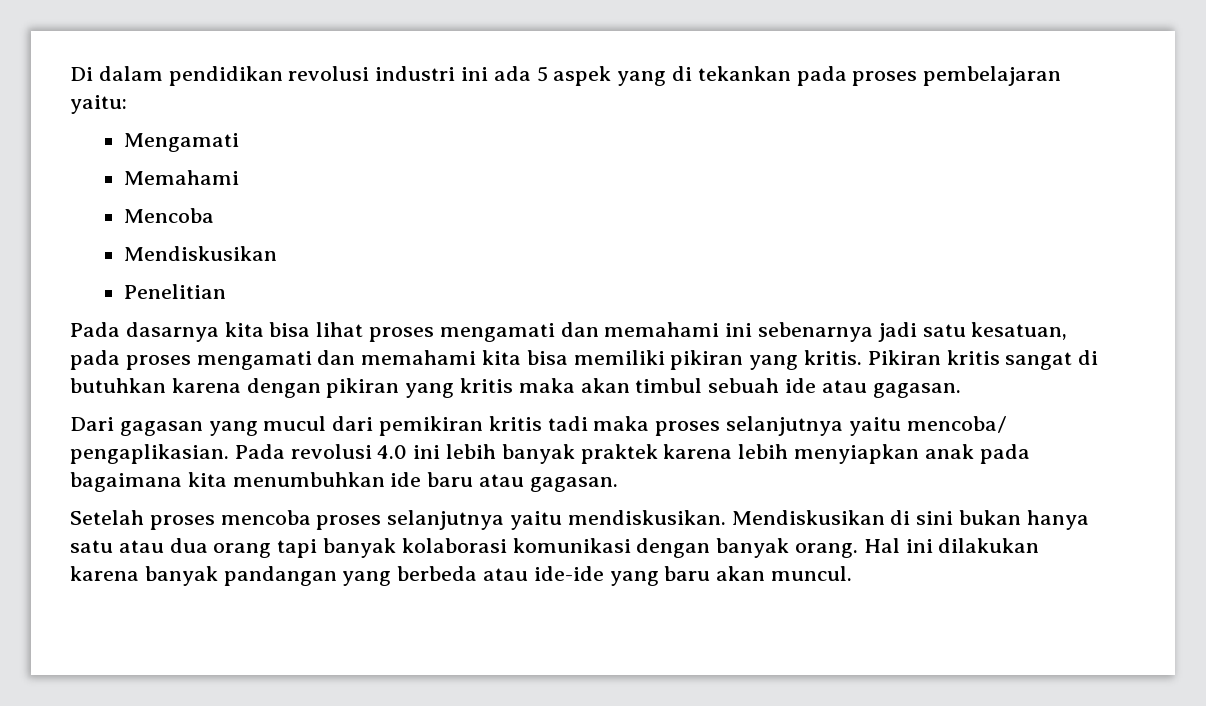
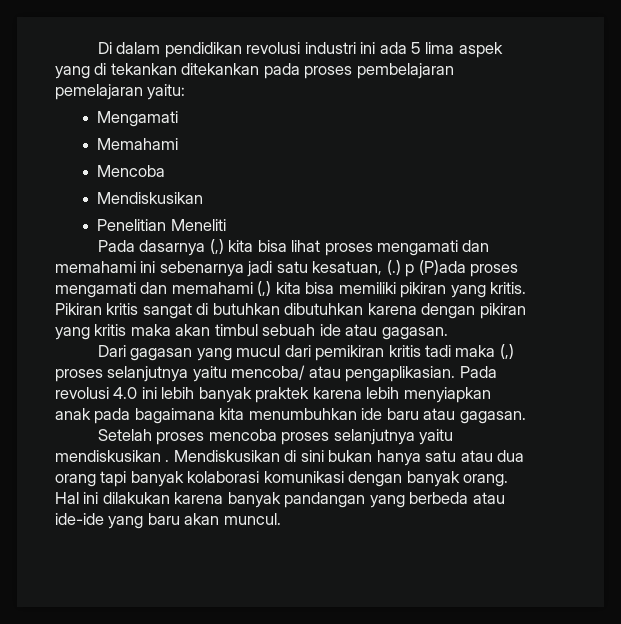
(548, 74) none -> [425,42,455,54] lima
(791, 73) none -> [181,63,260,75] ditekankan
(1062, 76) none -> [55,84,143,100] pemelajaran
(227, 291) none -> [170,219,226,231] Meneliti
(219, 332) none -> [209,239,224,254] (,)
[70,350,477,370] pada proses mengamati dan memahami -> [386,260,519,277] [55,281,272,298] (.) p (P)ada proses mengamati dan memahami (,)
(166, 385) none -> [284,303,364,315] dibutuhkan
(650, 423) none -> [499,344,514,359] (,)
(1007, 424) none -> [308,366,341,378] atau
[567,510,726,525] mendiskusikan. -> [55,450,170,462] mendiskusikan .

